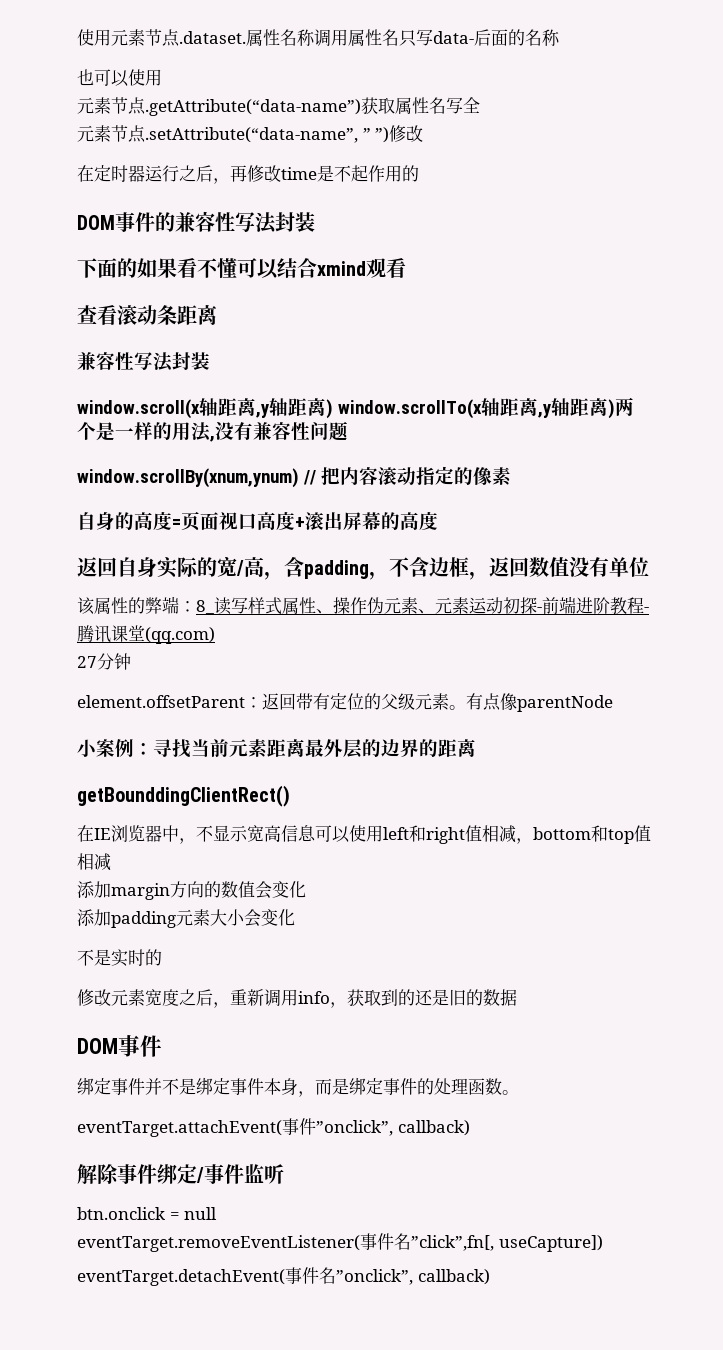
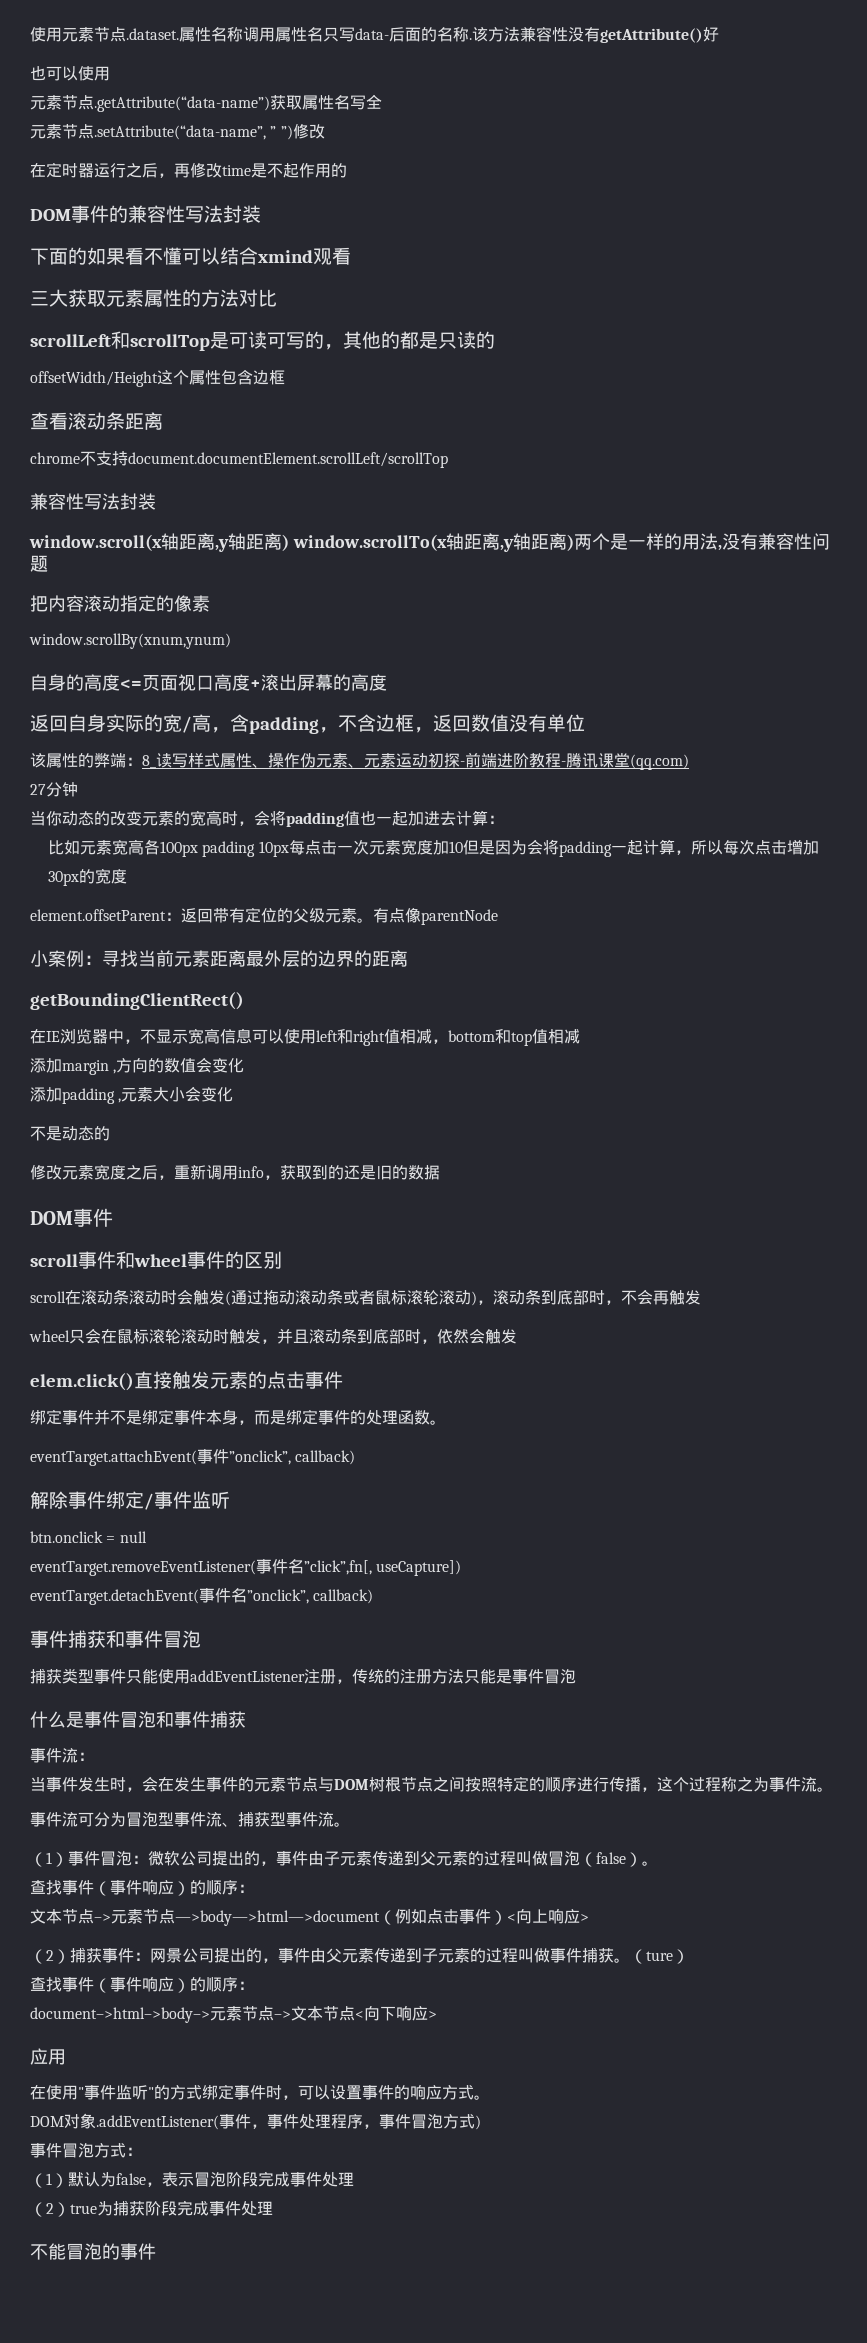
(560, 37) none -> [469,26,719,43] .该方法兼容性没有getAttribute()好
(406, 268) none -> [30,289,277,307] [30,331,495,351] [30,369,285,387] // 三大获取元素属性的方法对比 // scrollLeft和scrollTop是可读可写的，其他的都是只读的 // offsetWidth/Height这个属性包含边框
(217, 315) none -> [30,451,448,468] // chrome不支持document.documentElement.scrollLeft/scrollTop
[77,468,316,488] window.scrollBy(xnum,ynum) // -> (48, 563) none
(511, 476) none -> [29,633,231,649] // window.scrollBy(xnum,ynum)
[172,519,181,528] = -> [120,679,142,689] <=
(131, 661) none -> [30,810,504,827] [48,839,819,857] [48,868,128,886] // 当你动态的改变元素的宽高时，会将padding值也一起加进去计算： // 比如元素宽高各100px padding 10px每点击一次元素宽度加10但是因为会将padding一起计算，所以每次点击增加30px的宽度
[77,785,290,807] getBounddingClientRect() -> [30,992,244,1010] getBoundingClientRect()
(170, 891) none -> [113,1069,117,1074] ,
(176, 919) none -> [118,1098,122,1103] ,
[111,949,145,967] 实时 -> [62,1126,94,1141] 动态
(162, 1046) none -> [30,1251,282,1269] [30,1289,701,1306] [29,1328,517,1344] [30,1371,343,1391] // scroll事件和wheel事件的区别 // scroll在滚动条滚动时会触发(通过拖动滚动条或者鼠标滚轮滚动)，滚动条到底部时，不会再触发 // wheel只会在鼠标滚轮滚动时触发，并且滚动条到底部时，依然会触发 // elem.click()直接触发元素的点击事件
(490, 1277) none -> [30,1630,201,1648] [30,1668,576,1684] [30,1711,246,1728] [30,1748,94,1763] [30,1776,833,1792] [30,1811,350,1827] [30,1850,658,1867] [30,1879,254,1896] [30,1908,589,1926] [30,1947,689,1964] [30,1976,254,1993] [30,2005,437,2023] [30,2048,66,2065] [30,2084,490,2100] [30,2113,481,2130] [30,2143,142,2158] [30,2171,354,2188] [30,2200,273,2217] [30,2243,156,2260] // 事件捕获和事件冒泡 // 捕获类型事件只能使用addEventListener注册，传统的注册方法只能是事件冒泡 // 什么是事件冒泡和事件捕获 // 事件流： // 当事件发生时，会在发生事件的元素节点与DOM树根节点之间按照特定的顺序进行传播，这个过程称之为事件流。 // 事件流可分为冒泡型事件流、捕获型事件流。 // （1）事件冒泡：微软公司提出的，事件由子元素传递到父元素的过程叫做冒泡（false）。 // 查找事件（事件响应）的顺序： // 文本节点–>元素节点—>body—>html—>document（例如点击事件）<向上响应> // （2）捕获事件：网景公司提出的，事件由父元素传递到子元素的过程叫做事件捕获。（ture） // 查找事件（事件响应）的顺序： // document–>html–>body–>元素节点–>文本节点<向下响应> // 应用 // 在使用"事件监听"的方式绑定事件时，可以设置事件的响应方式。 // DOM对象.addEventListener(事件，事件处理程序，事件冒泡方式) // 事件冒泡方式： // （1）默认为false，表示冒泡阶段完成事件处理 // （2）true为捕获阶段完成事件处理 // 不能冒泡的事件

